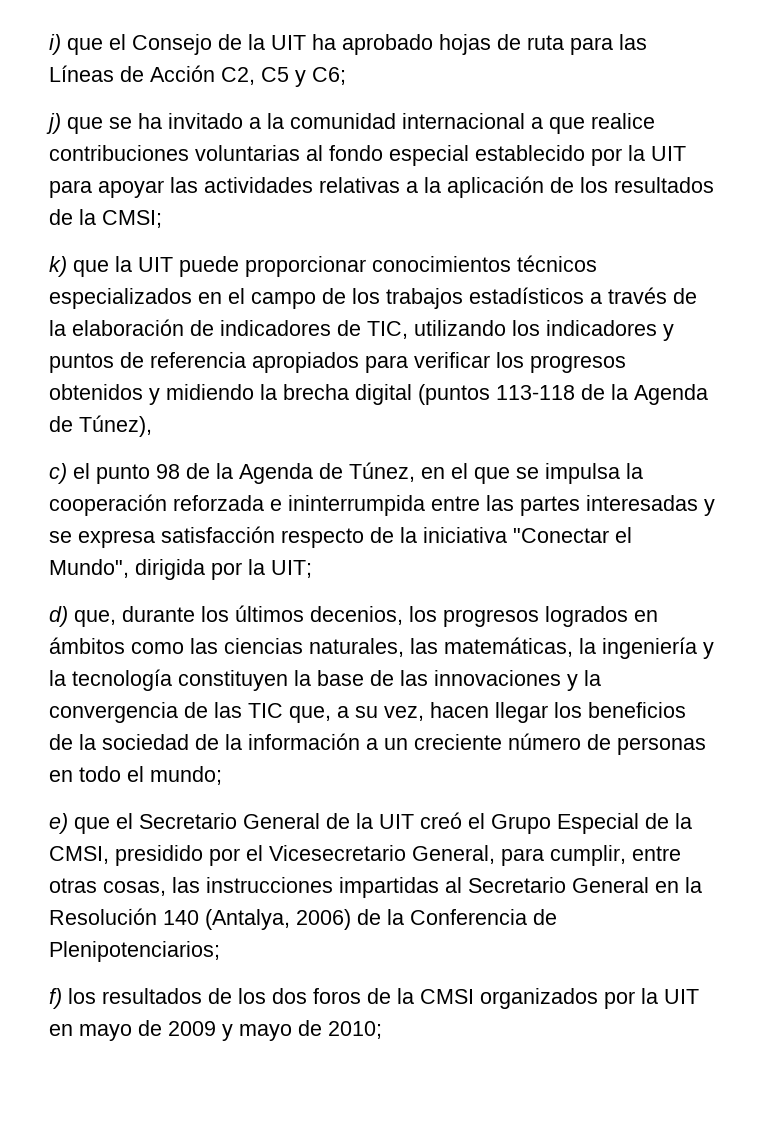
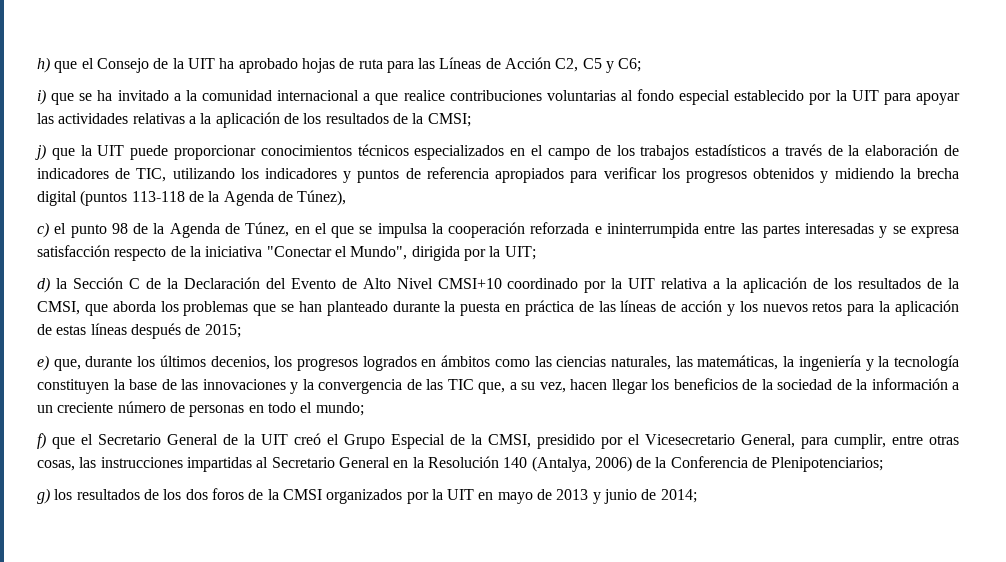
[49,34,61,55] i) -> [37,57,50,73] h)
[46,113,61,134] j) -> [37,89,46,105] i)
[49,256,67,277] k) -> [35,144,46,160] j)
(68, 616) none -> [55,277,960,293] [37,300,960,316] [37,323,241,339] [37,355,49,371] la Sección C de la Declaración del Evento de Alto Nivel CMSI+10 coordinado por la UIT relativa a la aplicación de los resultados de la CMSI, que aborda los problemas que se han planteado durante la puesta en práctica de las líneas de acción y los nuevos retos para la aplicación de estas líneas después de 2015; // e)
[49,813,68,834] e) -> [37,433,46,449] f)
[49,988,62,1009] f) -> [37,488,50,504] g)
[168,1020,382,1041] 2009 y mayo de 2010; -> [556,489,697,504] 2013 y junio de 2014;

